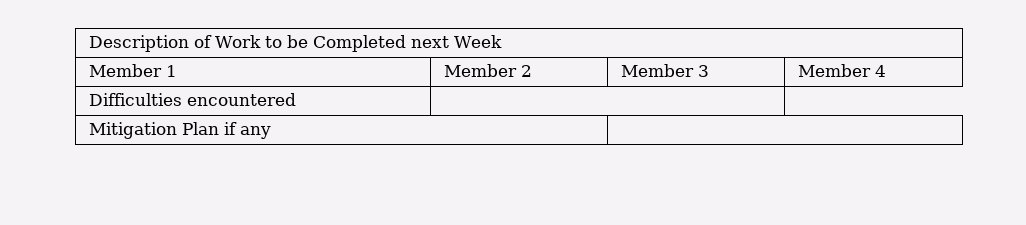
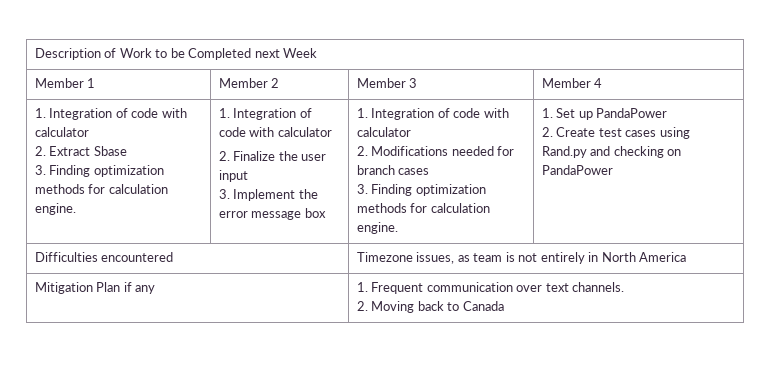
[89,93,297,106] [89,122,272,139] Difficulties encountered | // Mitigation Plan if any | -> [34,108,187,120] [34,127,89,137] [34,146,127,156] [34,165,164,177] [34,184,168,194] [34,203,76,215] [218,108,312,120] [218,127,332,137] [218,151,327,161] [218,170,248,182] [218,189,318,201] [218,208,326,220] [356,108,509,120] [356,127,411,137] [356,146,515,156] [356,165,430,175] [356,184,486,196] [356,203,490,213] [356,222,398,234] [541,108,668,120] [541,127,690,139] [541,146,682,158] [541,165,613,175] [34,252,174,262] [356,252,687,264] [34,282,156,294] [356,282,625,294] [356,301,504,313] 1. Integration of code with calculator // 2. Extract Sbase // 3. Finding optimization methods for calculation engine. | 1. Integration of code with calculator // 2. Finalize the user input // 3. Implement the error message box | 1. Integration of code with calculator // 2. Modifications needed for branch cases // 3. Finding optimization methods for calculation engine. | 1. Set up PandaPower // 2. Create test cases using Rand.py and checking on PandaPower // Difficulties encountered | Timezone issues, as team is not entirely in North America // Mitigation Plan if any | 1. Frequent communication over text channels. // 2. Moving back to Canada

